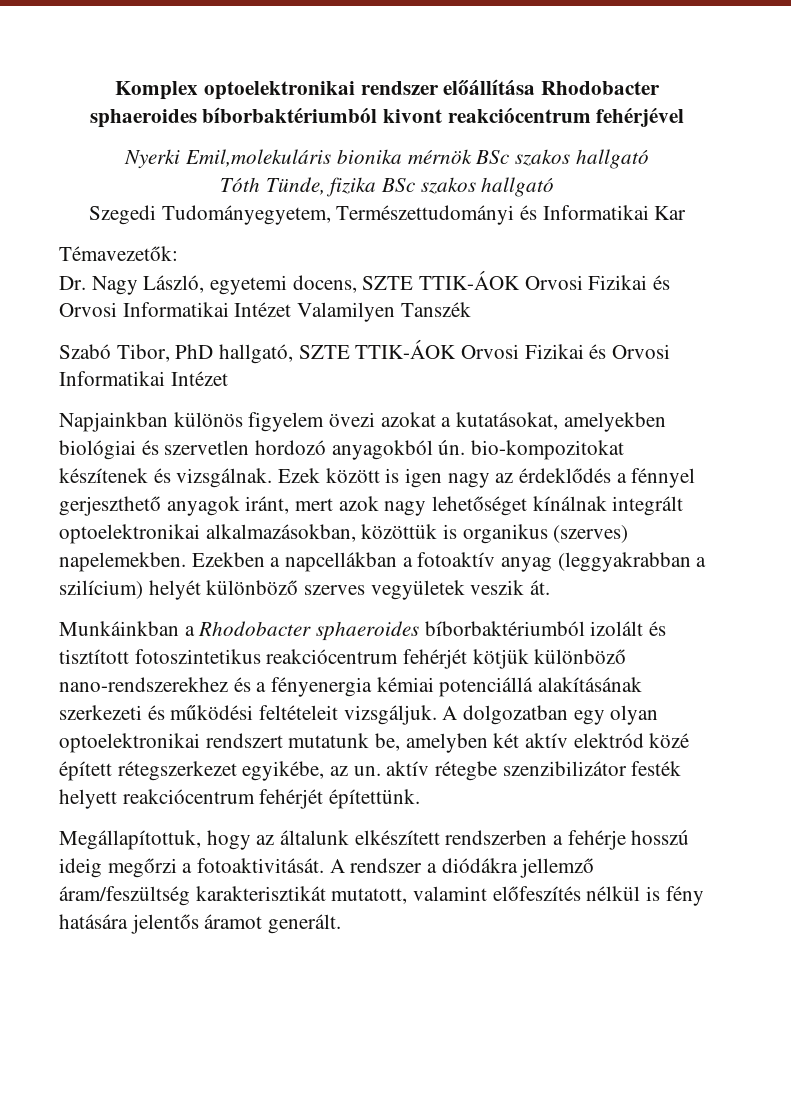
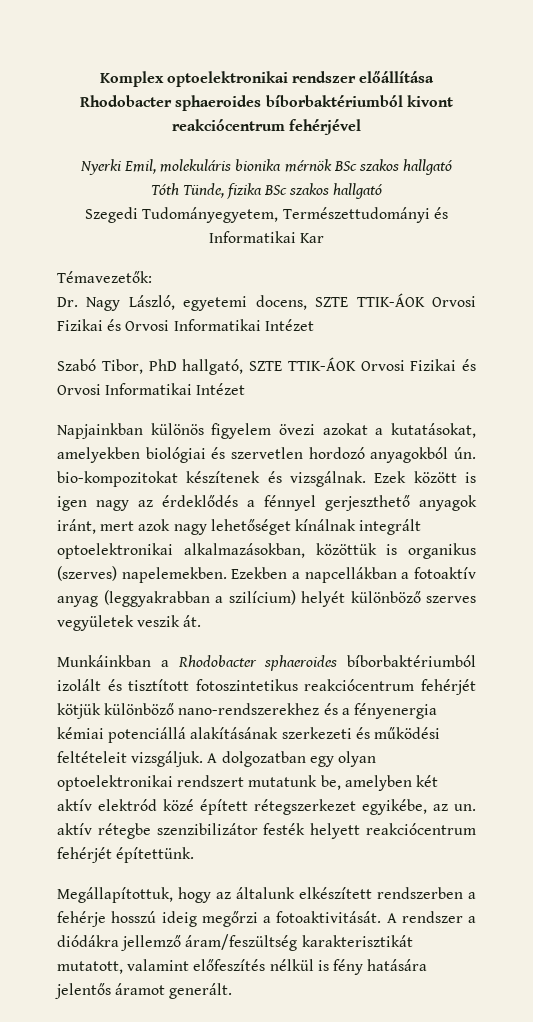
[185,149,332,167] Emil,molekuláris -> [124,159,232,174] Emil, molekuláris
[297,302,471,322] Valamilyen Tanszék -> (314, 325) none

